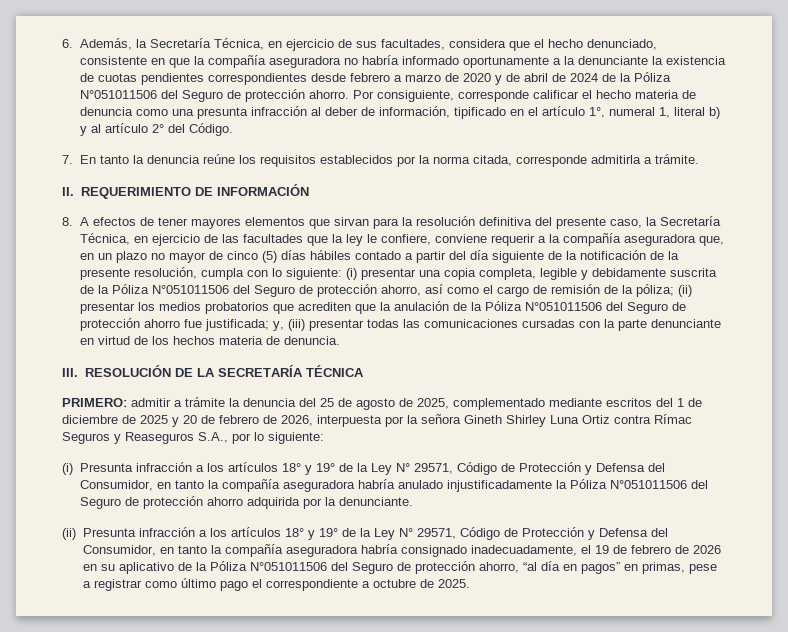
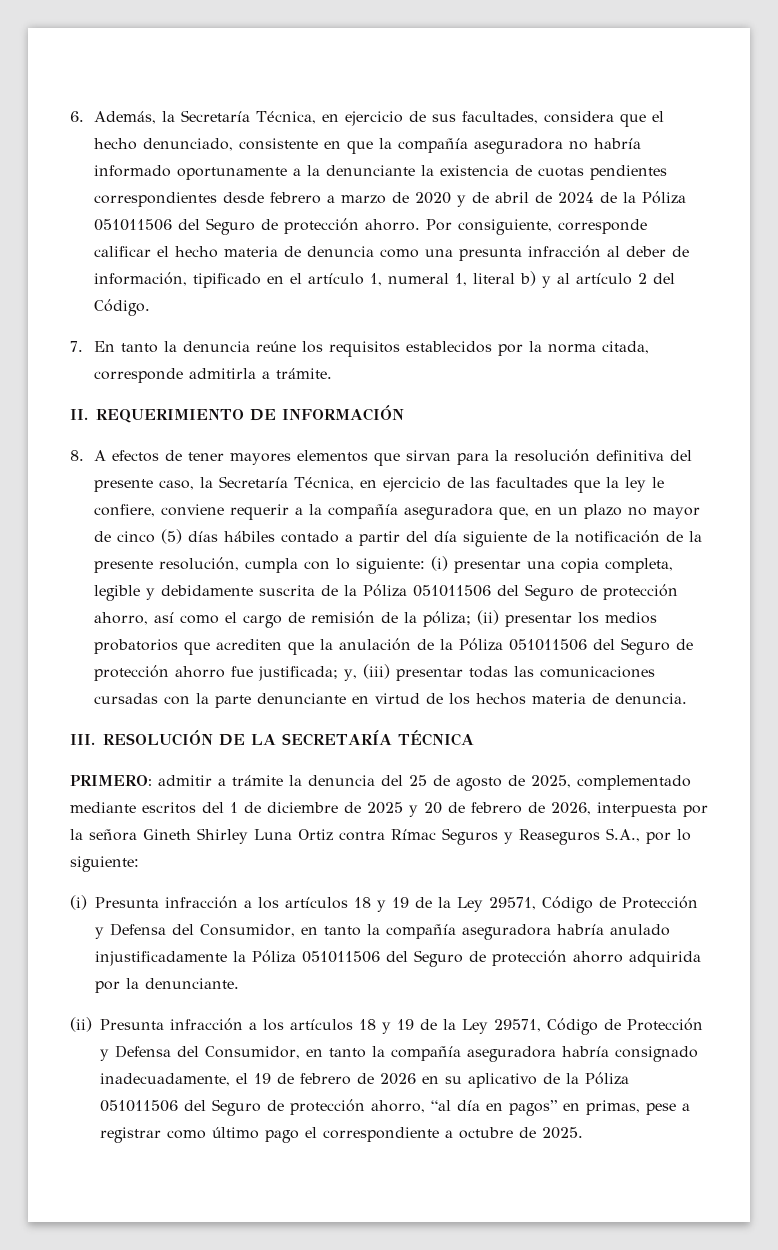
[79,90,157,99] N°051011506 -> [93,219,172,231] 051011506
[588,107,605,118] 1°, -> [369,273,382,286] 1,
[151,124,164,133] 2° -> [637,273,647,284] 2
[151,285,229,294] N°051011506 -> [412,585,491,597] 051011506
[524,302,602,311] N°051011506 -> [508,639,587,651] 051011506
[281,463,410,475] 18° y 19° de la Ley N° -> [354,897,483,912] 18 y 19 de la Ley
[609,480,687,489] N°051011506 -> [302,951,380,963] 051011506
[284,528,413,540] 18° y 19° de la Ley N° -> [359,1019,488,1034] 18 y 19 de la Ley
[249,562,327,571] N°051011506 -> [100,1100,178,1112] 051011506

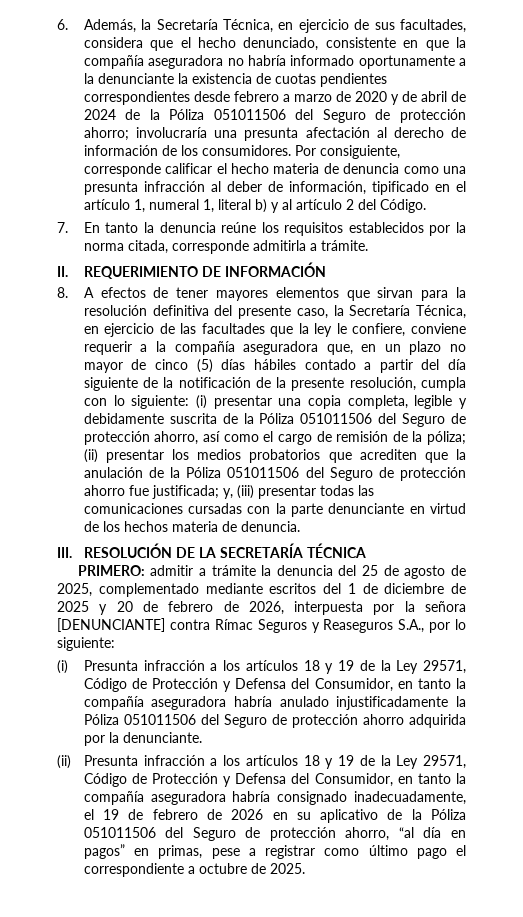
[364,219,420,231] ahorro. -> [83,127,466,141] [83,145,291,156] ahorro; involucraría una presunta afectación al derecho de información de los consumidores.
[143,828,333,844] Gineth Shirley Luna Ortiz -> [57,618,165,632] [DENUNCIANTE]

